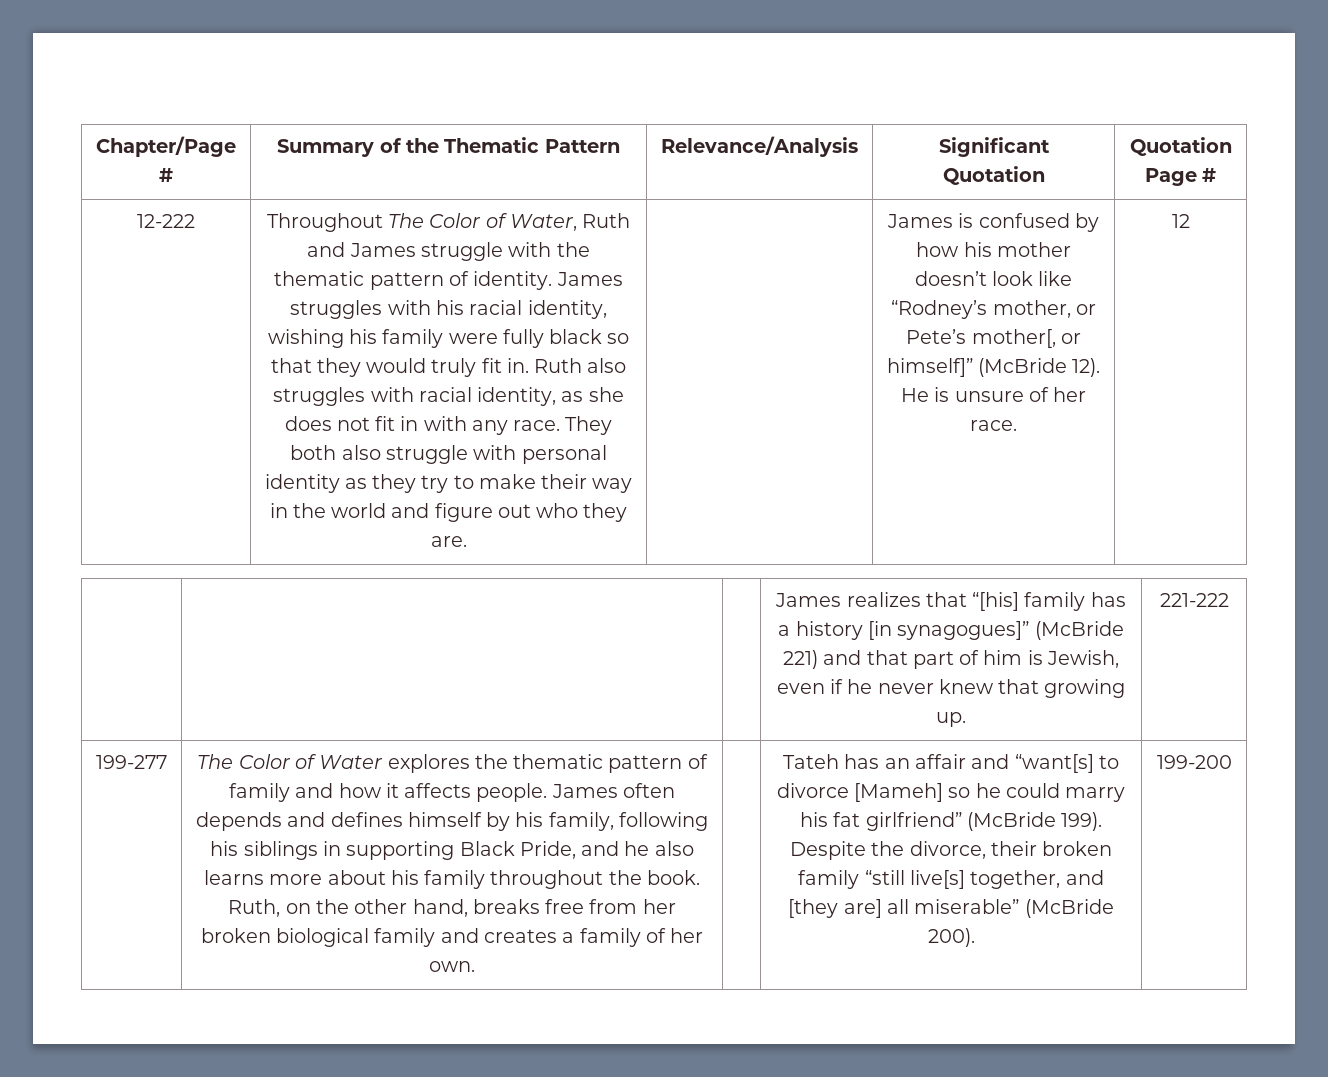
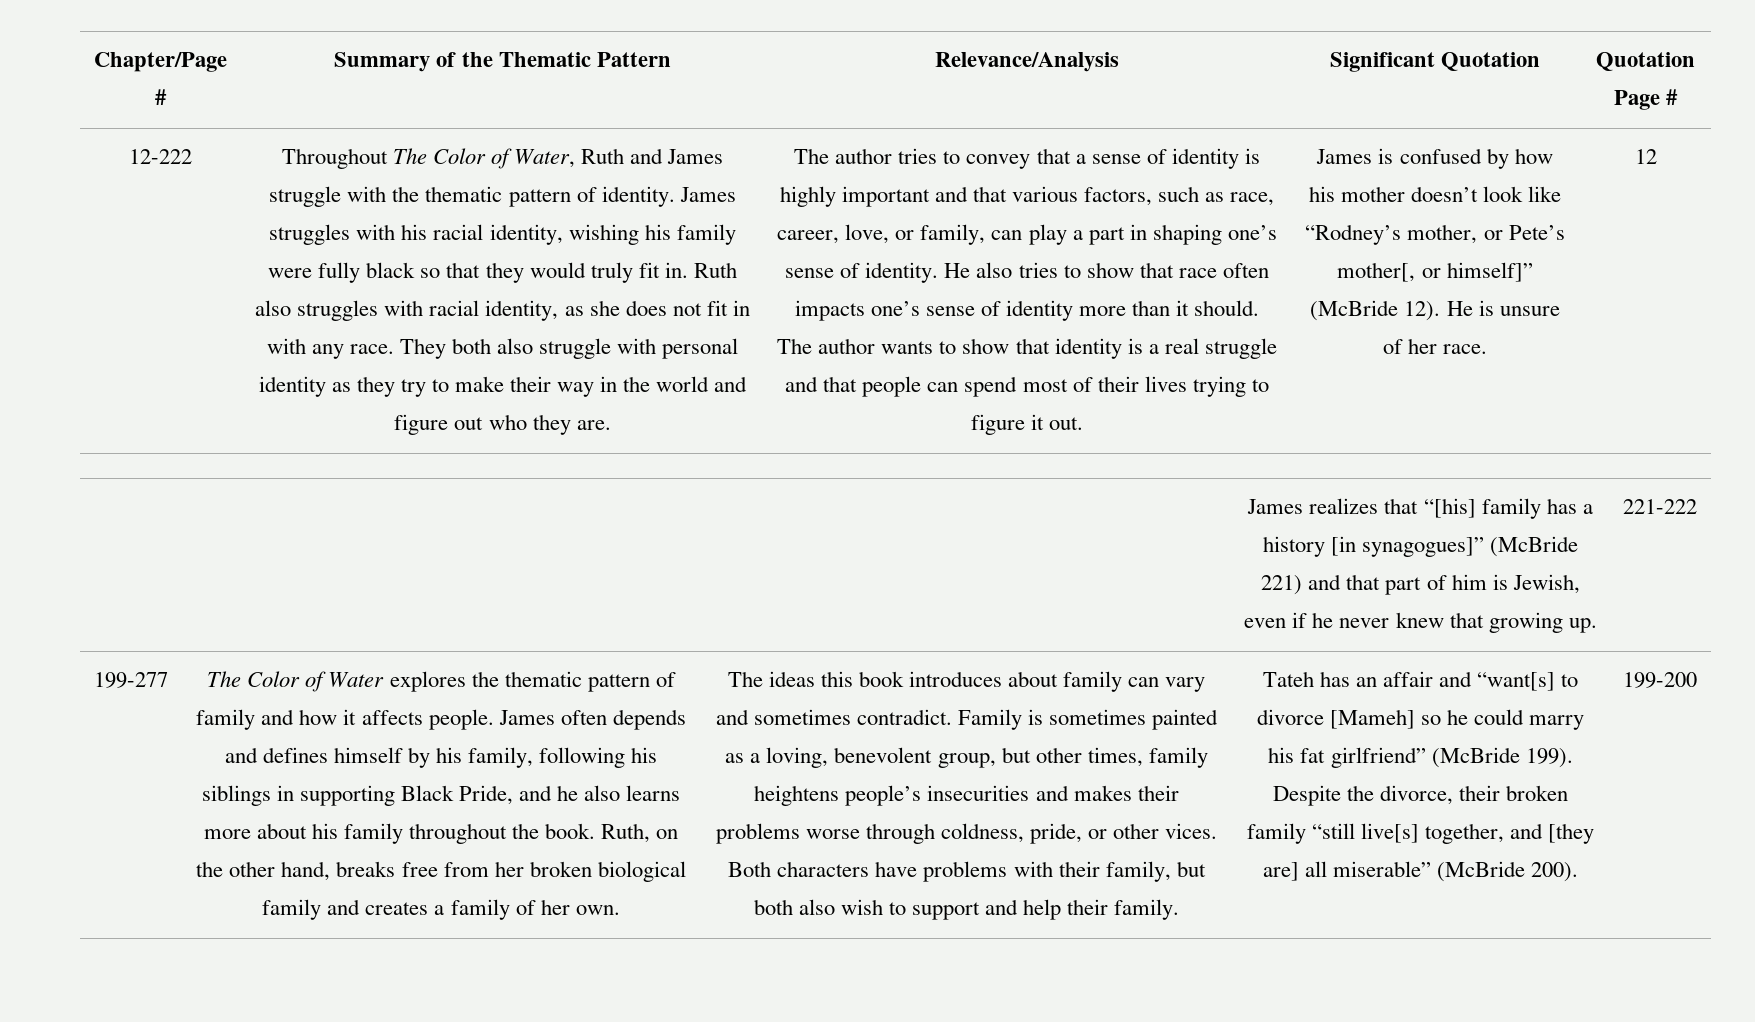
(467, 541) none -> [794,148,1260,169] [779,186,1275,207] [777,224,1277,245] [785,262,1269,283] [794,300,1260,321] [777,338,1277,359] [785,376,1269,397] [970,414,1084,435] The author tries to convey that a sense of identity is highly important and that various factors, such as race, career, love, or family, can play a part in shaping one’s sense of identity. He also tries to show that race often impacts one’s sense of identity more than it should. The author wants to show that identity is a real struggle and that people can spend most of their lives trying to figure it out.
(475, 966) none -> [727,671,1206,692] [715,709,1219,730] [725,747,1208,768] [754,785,1179,806] [715,823,1218,844] [728,861,1206,882] [753,899,1180,920] The ideas this book introduces about family can vary and sometimes contradict. Family is sometimes painted as a loving, benevolent group, but other times, family heightens people’s insecurities and makes their problems worse through coldness, pride, or other vices. Both characters have problems with their family, but both also wish to support and help their family.

